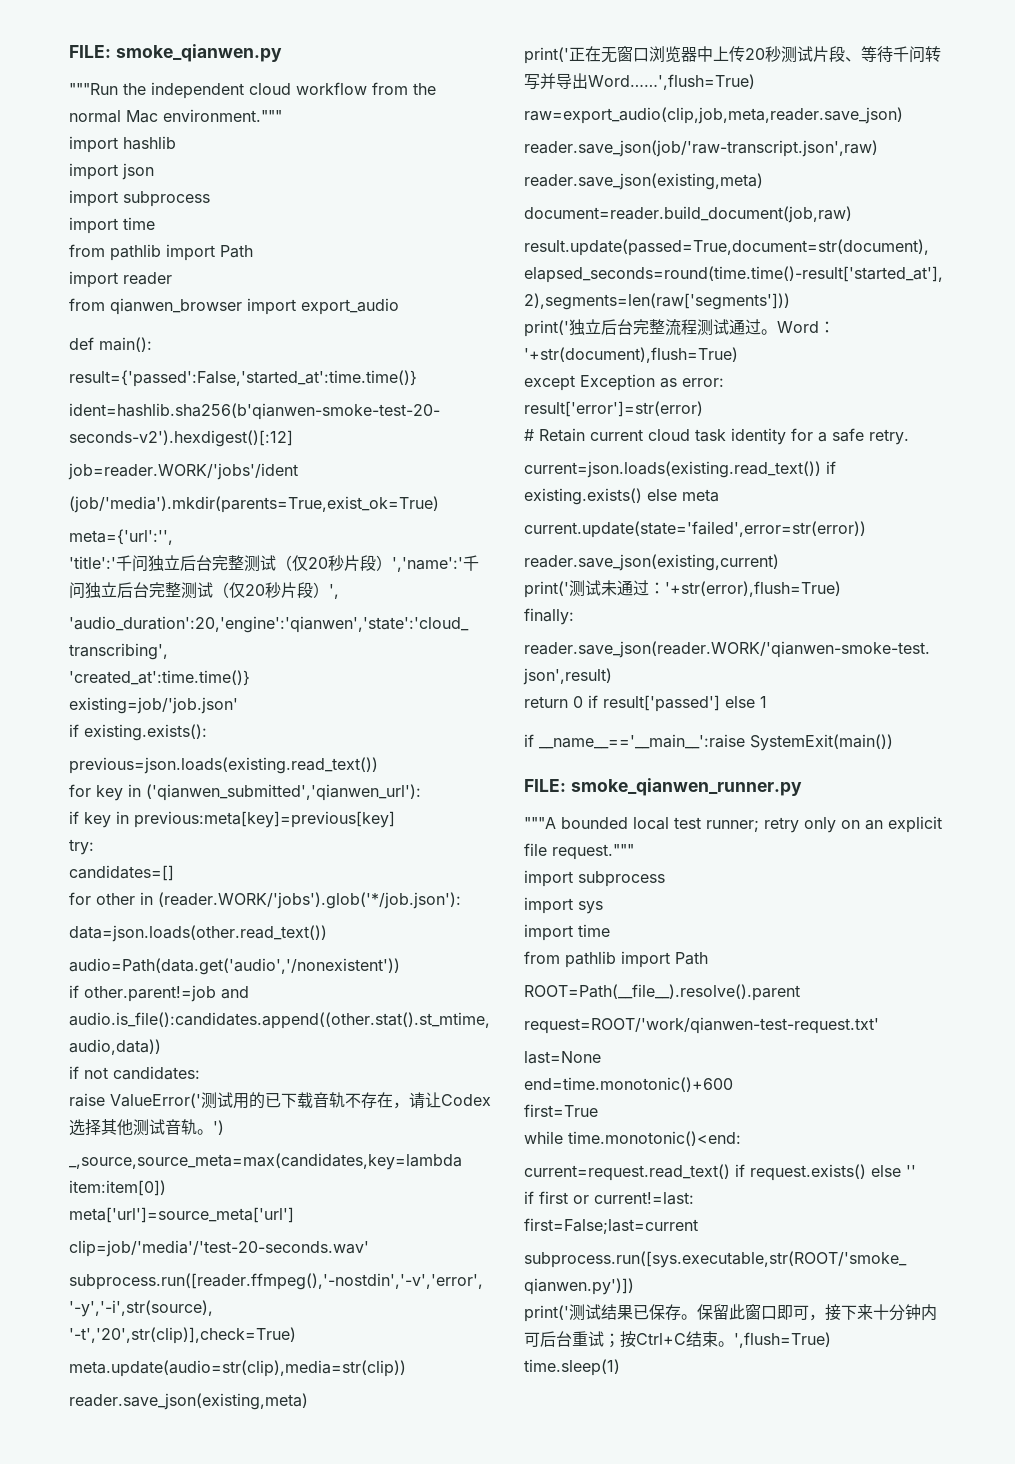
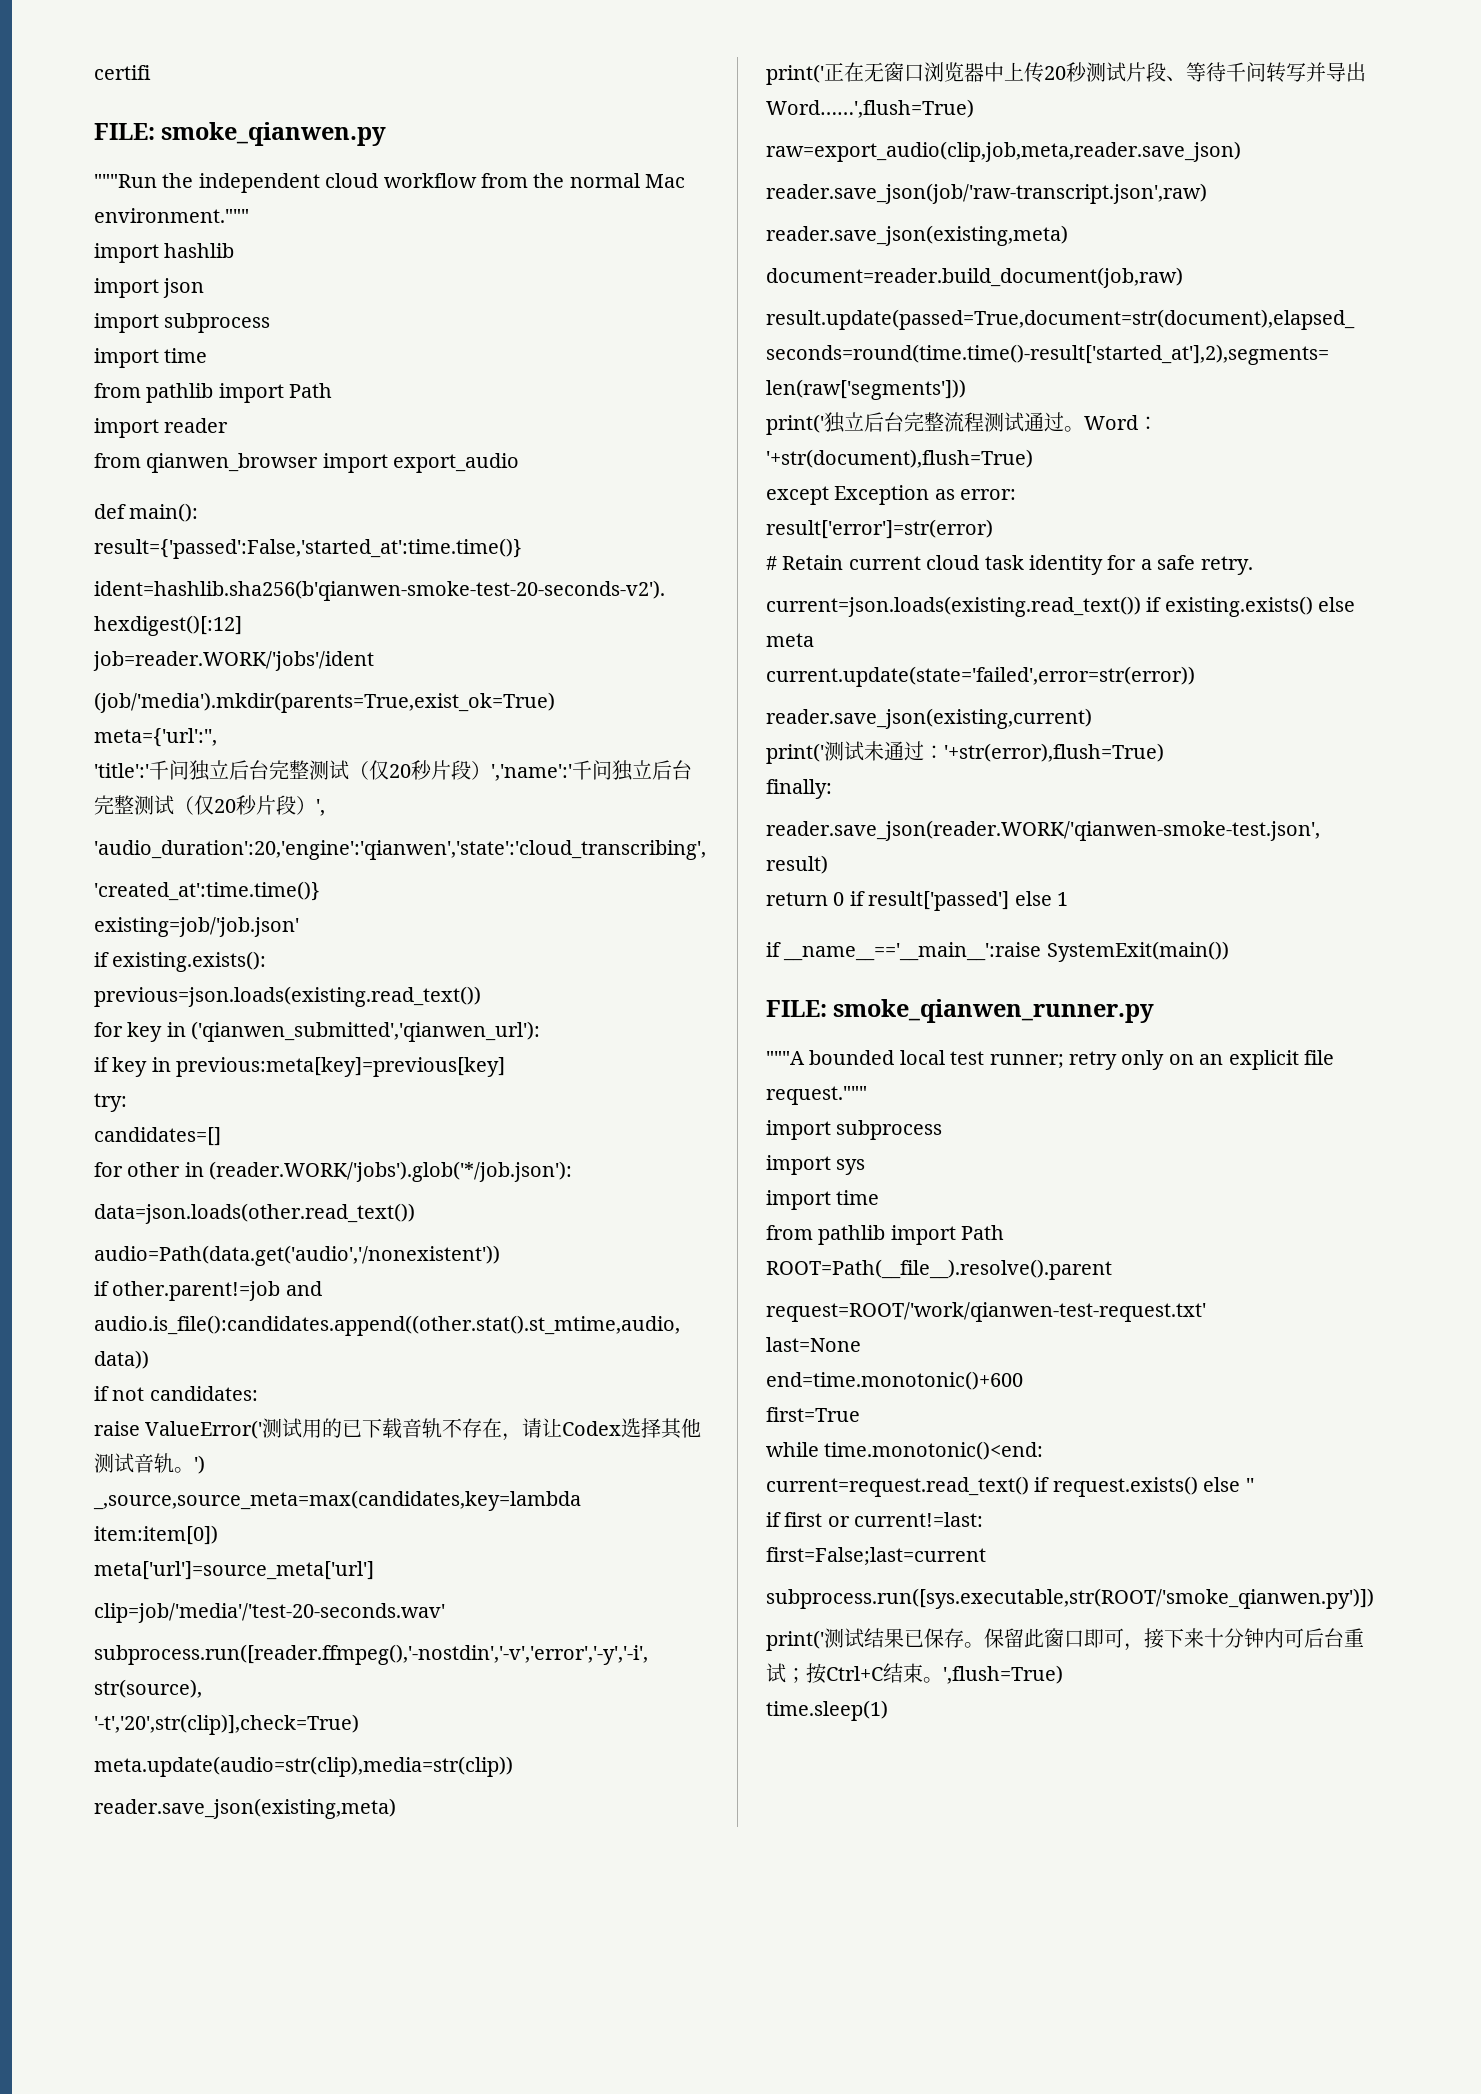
(69, 51) none -> [94,65,151,80] certifi //

